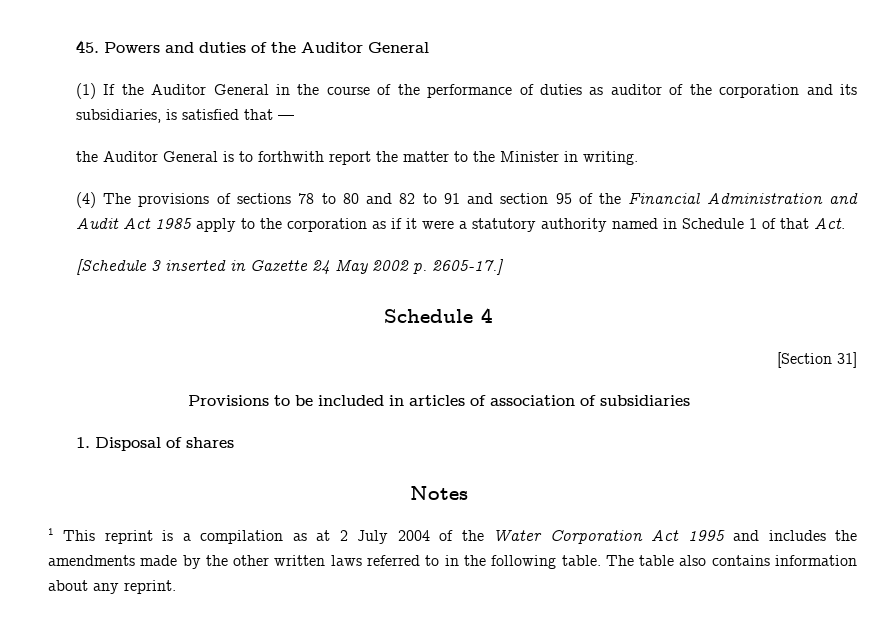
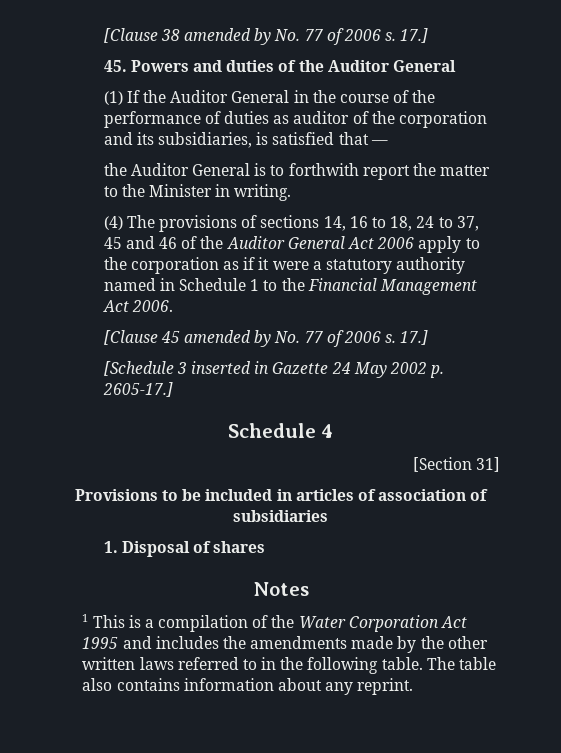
(75, 46) none -> [103,28,429,45] [Clause 38 amended by No. 77 of 2006 s. 17.] //
[298,193,858,204] [75,218,192,229] 78 to 80 and 82 to 91 and section 95 of the Financial Administration and Audit Act 1985 -> [323,216,479,231] [103,236,415,249] 14, 16 to 18, 24 to 37, 45 and 46 of the Auditor General Act 2006
[761,218,845,229] of that Act. -> [263,278,477,295] [102,300,173,312] [103,330,429,347] to the Financial Management Act 2006. // [Clause 45 amended by No. 77 of 2006 s. 17.]
[104,530,153,544] reprint -> (125, 621) none
[292,530,430,544] as at 2 July 2004 -> (249, 623) none

